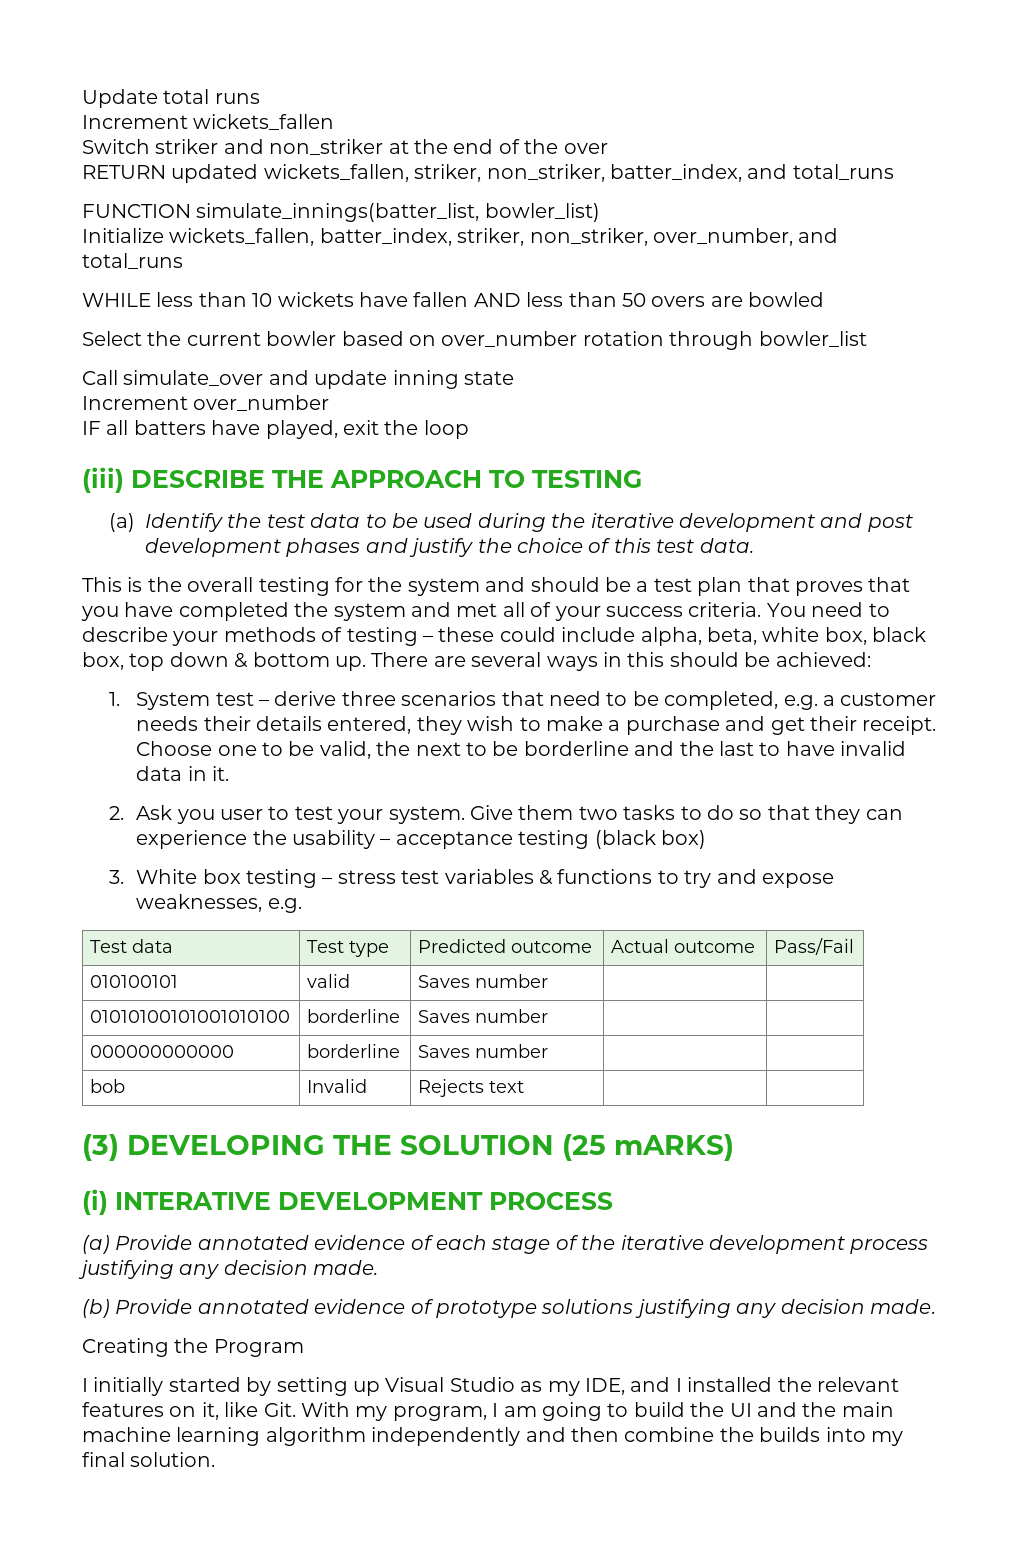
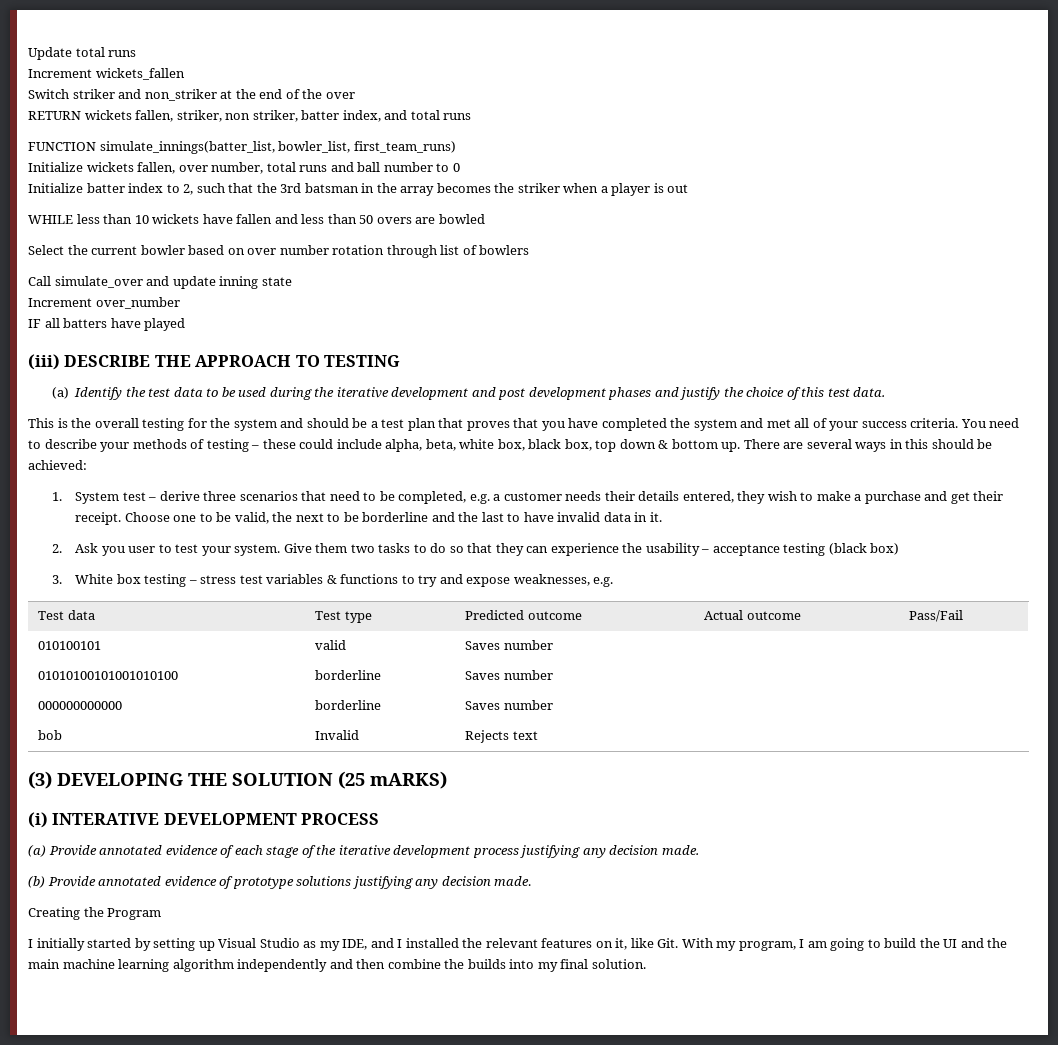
[171,164,894,183] updated wickets_fallen, striker, non_striker, batter_index, and total_runs -> [84,110,472,122] wickets fallen, striker, non striker, batter index, and total runs
[484,203,600,222] [82,228,839,246] [82,253,183,269] bowler_list) // Initialize wickets_fallen, batter_index, striker, non_striker, over_number, and total_runs -> [278,141,456,153] [28,162,460,174] [28,183,689,196] bowler_list, first_team_runs) // Initialize wickets fallen, over number, total runs and ball number to 0 // Initialize batter index to 2, such that the 3rd batsman in the array becomes the striker when a player is out
[473,293,521,307] AND -> [274,214,298,224] and
[441,331,867,350] over_number rotation through bowler_list -> [247,245,530,258] over number rotation through list of bowlers
[265,420,469,439] played, exit the loop -> [144,318,186,331] played

